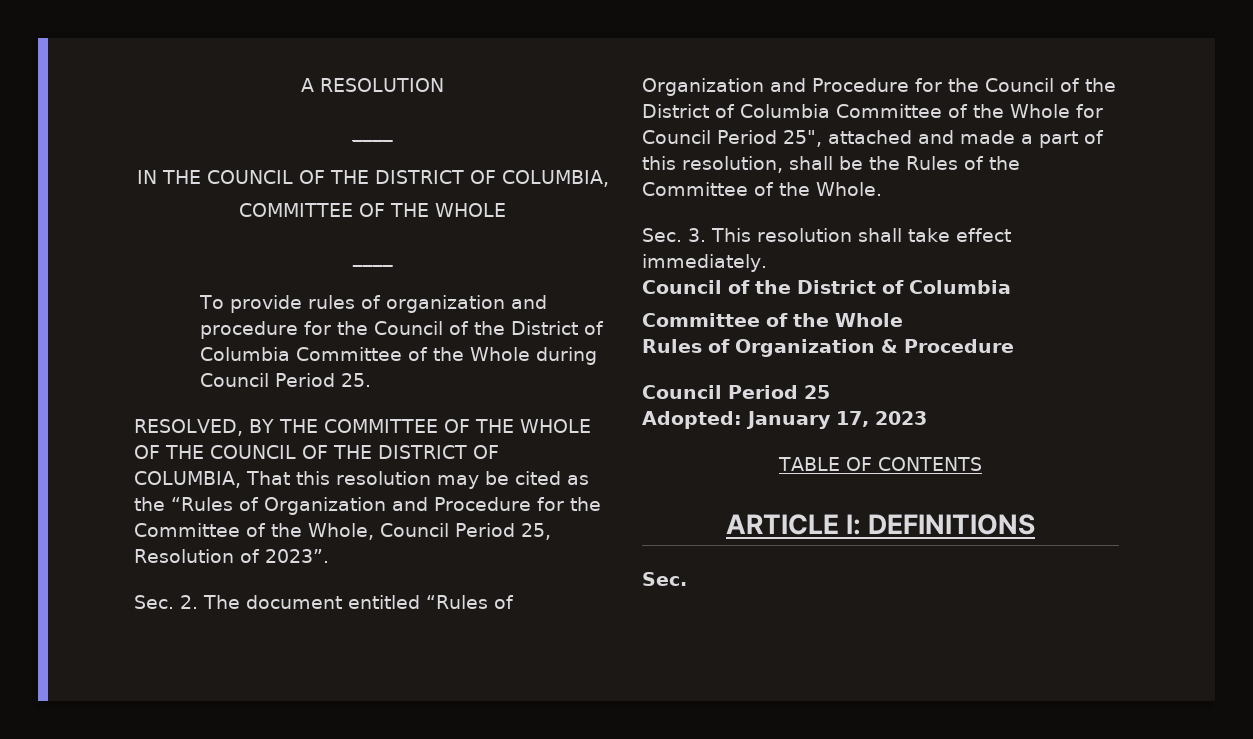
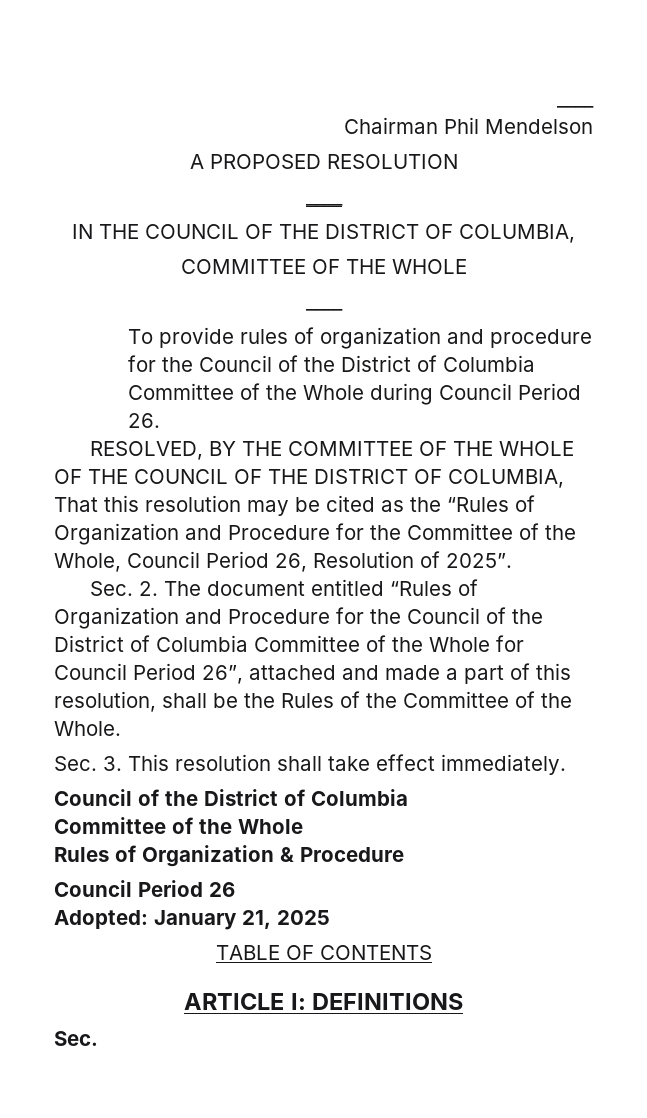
[301,78,315,92] A -> [557,106,594,108] [344,117,593,134] [189,154,321,169] ____ // Chairman Phil Mendelson // A PROPOSED
[340,373,371,387] 25. -> [127,413,160,428] 26.
[520,523,551,540] 25, -> [275,553,307,572] 26,
[264,549,329,563] 2023”. -> [446,553,512,568] 2025”.
[782,130,822,147] 25", -> [202,665,243,684] 26”,
[804,385,830,399] 25 -> [209,882,235,897] 26
[836,411,927,427] 17, 2023 -> [242,910,330,929] 21, 2025

